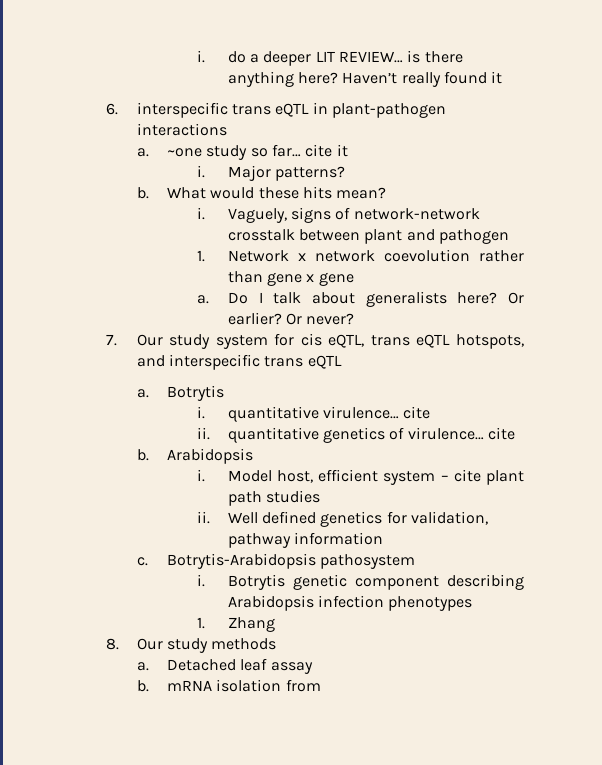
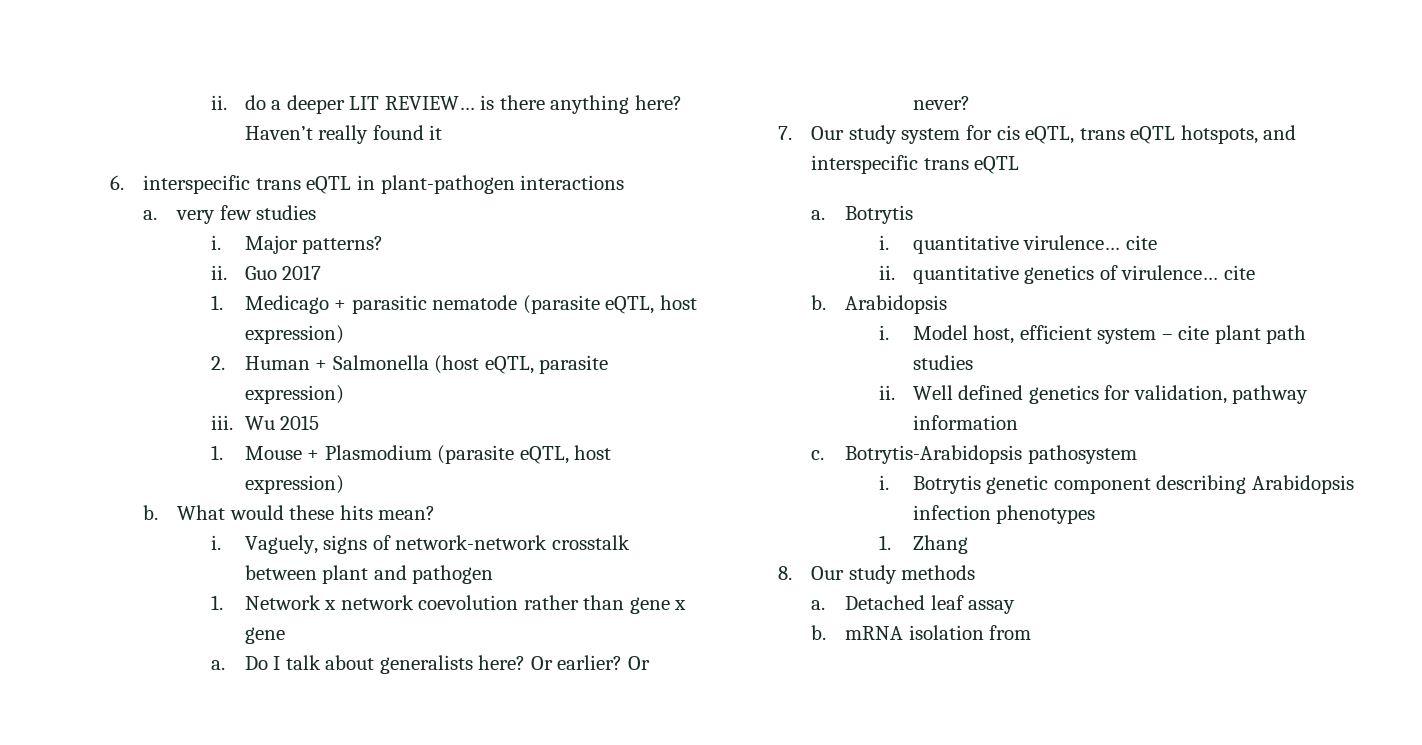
[197,50,206,63] i. -> [210,95,227,110] ii.
[167,144,348,160] [197,165,346,181] ~one study so far… cite it // i. Major patterns? -> [176,205,317,224] [210,235,384,254] [210,265,322,280] [210,295,697,314] [244,325,344,344] [210,355,609,374] [244,385,344,404] [210,415,320,430] [210,445,612,464] [244,475,344,494] very few studies // i. Major patterns? // ii. Guo 2017 // 1. Medicago + parasitic nematode (parasite eQTL, host expression) // 2. Human + Salmonella (host eQTL, parasite expression) // iii. Wu 2015 // 1. Mouse + Plasmodium (parasite eQTL, host expression)

